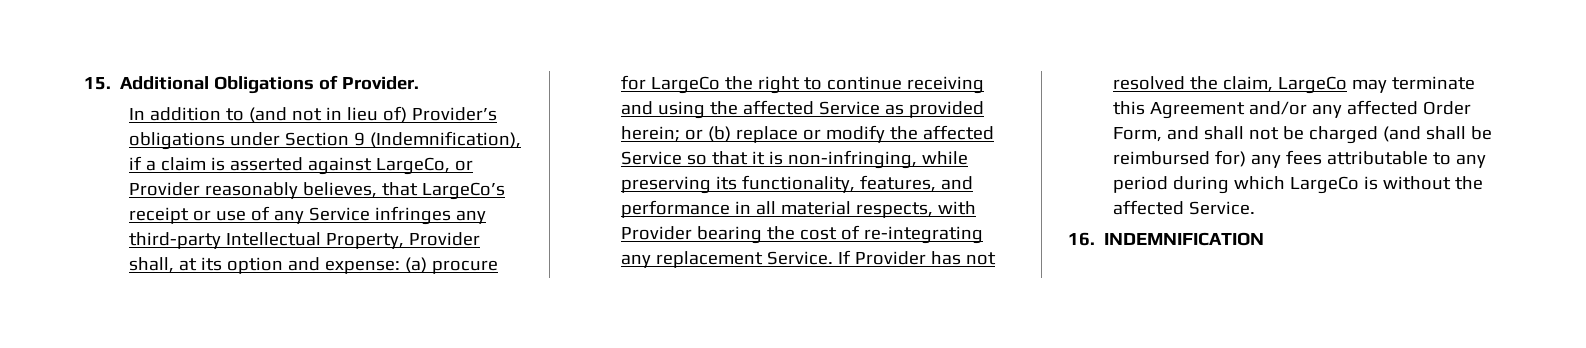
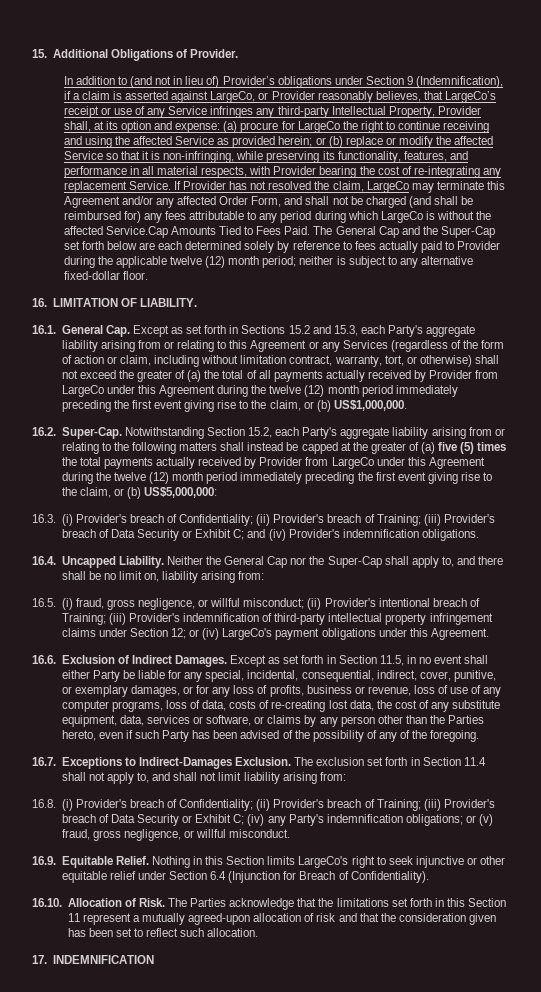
[1189,201,1256,215] [1068,232,1095,246] Service. // 16. -> [105,226,495,238] [63,241,501,253] [63,256,473,268] [63,271,148,280] [32,298,197,307] [32,325,476,337] [61,340,505,352] [61,355,500,367] [61,370,499,382] [61,385,458,397] [61,400,407,412] [32,427,505,439] [61,442,507,454] [61,457,485,469] [61,472,493,484] [61,487,218,499] [32,514,495,526] [61,529,479,541] [32,556,504,568] [61,571,265,583] [32,598,480,610] [61,613,493,625] [61,628,489,640] [32,655,489,667] [61,670,496,682] [61,685,502,697] [61,700,501,712] [61,715,485,727] [61,730,480,742] [32,757,486,769] [61,772,346,784] [32,799,495,811] [61,814,494,826] [61,829,291,841] [32,856,506,868] [61,871,429,883] [32,898,507,910] [67,913,497,925] [67,928,259,937] [32,955,47,964] Service.Cap Amounts Tied to Fees Paid. The General Cap and the Super-Cap set forth below are each determined solely by reference to fees actually paid to Provider during the applicable twelve (12) month period; neither is subject to any alternative fixed-dollar floor. // 16. LIMITATION OF LIABILITY. // 16.1. General Cap. Except as set forth in Sections 15.2 and 15.3, each Party's aggregate liability arising from or relating to this Agreement or any Services (regardless of the form of action or claim, including without limitation contract, warranty, tort, or otherwise) shall not exceed the greater of (a) the total of all payments actually received by Provider from LargeCo under this Agreement during the twelve (12) month period immediately preceding the first event giving rise to the claim, or (b) US$1,000,000. // 16.2. Super-Cap. Notwithstanding Section 15.2, each Party's aggregate liability arising from or relating to the following matters shall instead be capped at the greater of (a) five (5) times the total payments actually received by Provider from LargeCo under this Agreement during the twelve (12) month period immediately preceding the first event giving rise to the claim, or (b) US$5,000,000: // 16.3. (i) Provider's breach of Confidentiality; (ii) Provider's breach of Training; (iii) Provider's breach of Data Security or Exhibit C; and (iv) Provider's indemnification obligations. // 16.4. Uncapped Liability. Neither the General Cap nor the Super-Cap shall apply to, and there shall be no limit on, liability arising from: // 16.5. (i) fraud, gross negligence, or willful misconduct; (ii) Provider's intentional breach of Training; (iii) Provider's indemnification of third-party intellectual property infringement claims under Section 12; or (iv) LargeCo's payment obligations under this Agreement. // 16.6. Exclusion of Indirect Damages. Except as set forth in Section 11.5, in no event shall either Party be liable for any special, incidental, consequential, indirect, cover, punitive, or exemplary damages, or for any loss of profits, business or revenue, loss of use of any computer programs, loss of data, costs of re-creating lost data, the cost of any substitute equipment, data, services or software, or claims by any person other than the Parties hereto, even if such Party has been advised of the possibility of any of the foregoing. // 16.7. Exceptions to Indirect-Damages Exclusion. The exclusion set forth in Section 11.4 shall not apply to, and shall not limit liability arising from: // 16.8. (i) Provider's breach of Confidentiality; (ii) Provider's breach of Training; (iii) Provider's breach of Data Security or Exhibit C; (iv) any Party's indemnification obligations; or (v) fraud, gross negligence, or willful misconduct. // 16.9. Equitable Relief. Nothing in this Section limits LargeCo's right to seek injunctive or other equitable relief under Section 6.4 (Injunction for Breach of Confidentiality). // 16.10. Allocation of Risk. The Parties acknowledge that the limitations set forth in this Section 11 represent a mutually agreed-upon allocation of risk and that the consideration given has been set to reflect such allocation. // 17.

